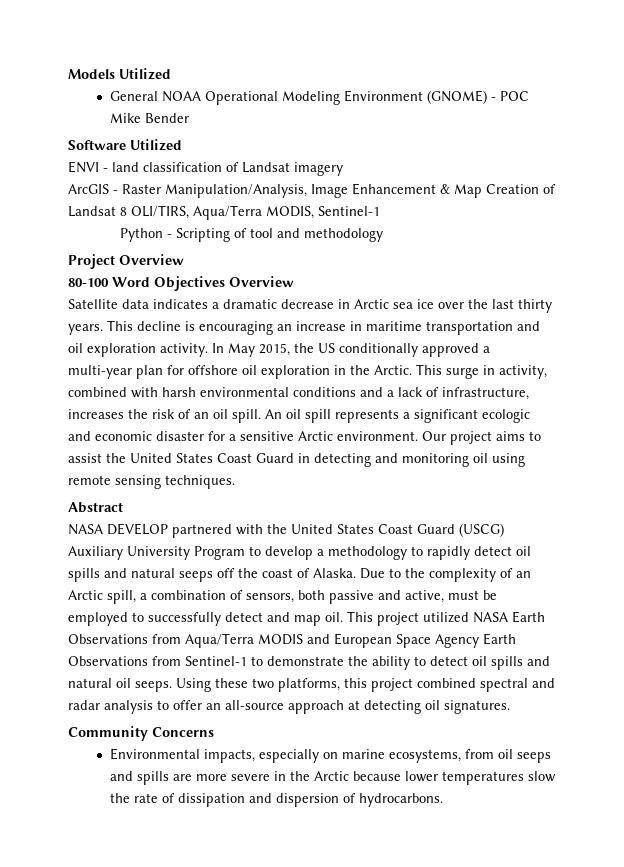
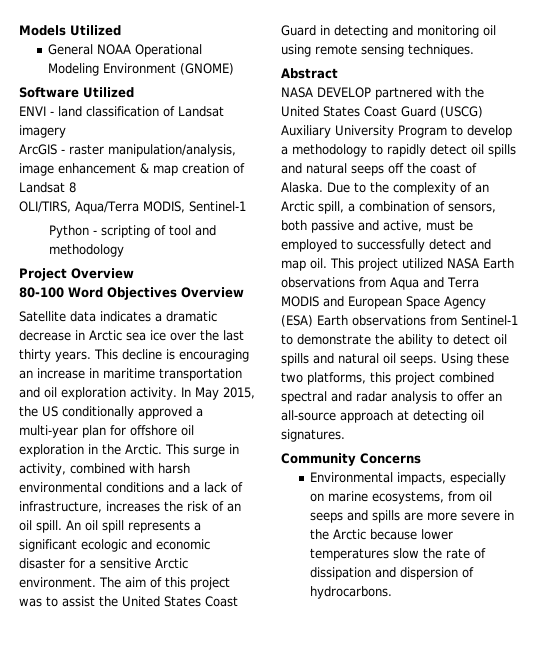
[490,91,529,101] [109,113,189,123] - POC Mike Bender -> (235, 69) none
[122,183,539,198] Raster Manipulation/Analysis, Image Enhancement & Map Creation -> [69,144,236,157] [19,163,229,176] raster manipulation/analysis, image enhancement & map creation
(127, 211) none -> (76, 187) //
[175,228,230,242] Scripting -> [101,225,151,238] scripting
[422,431,525,445] Our project aims -> [99,577,230,590] [19,598,42,607] The aim of this project was
[68,633,254,648] Observations from Aqua/Terra -> [281,277,479,290] observations from Aqua and Terra
[483,633,516,645] [68,656,148,666] Earth Observations -> [281,315,426,327] (ESA) Earth observations

